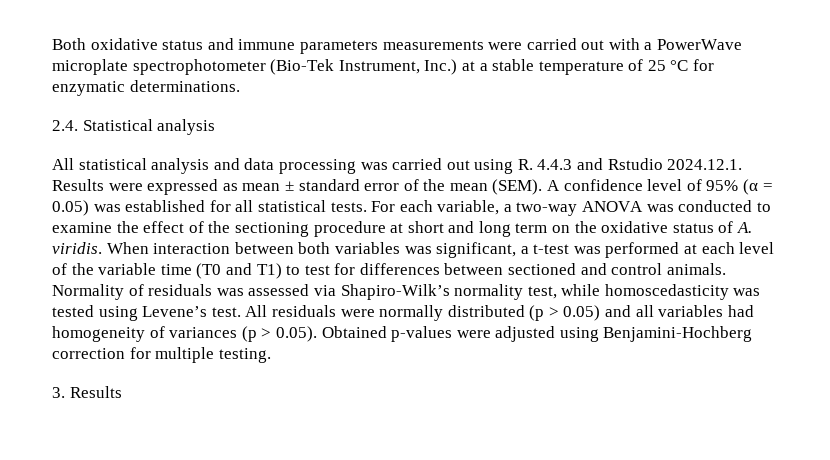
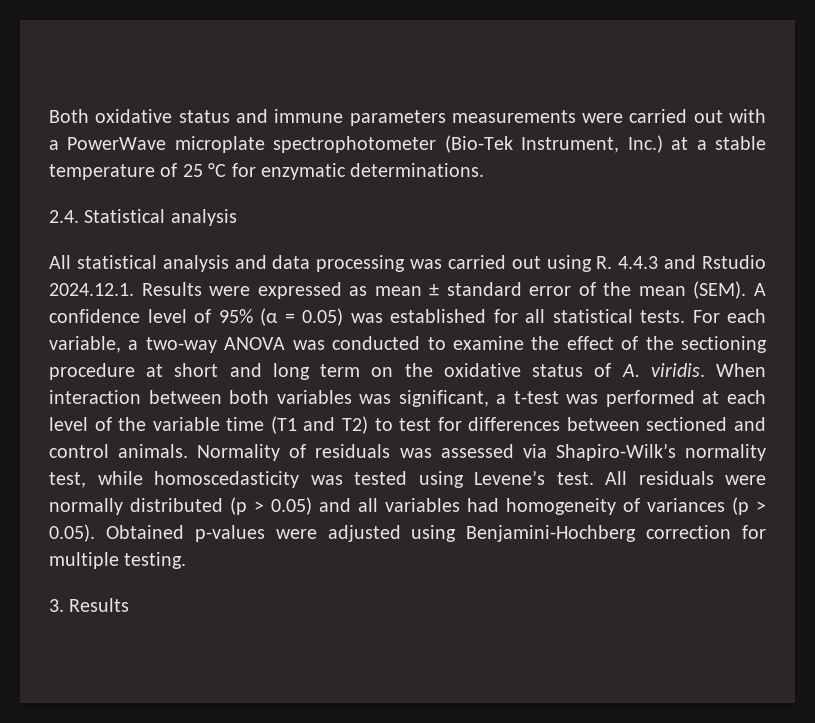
[196,263,282,279] (T0 and T1) -> [270,416,368,434] (T1 and T2)

